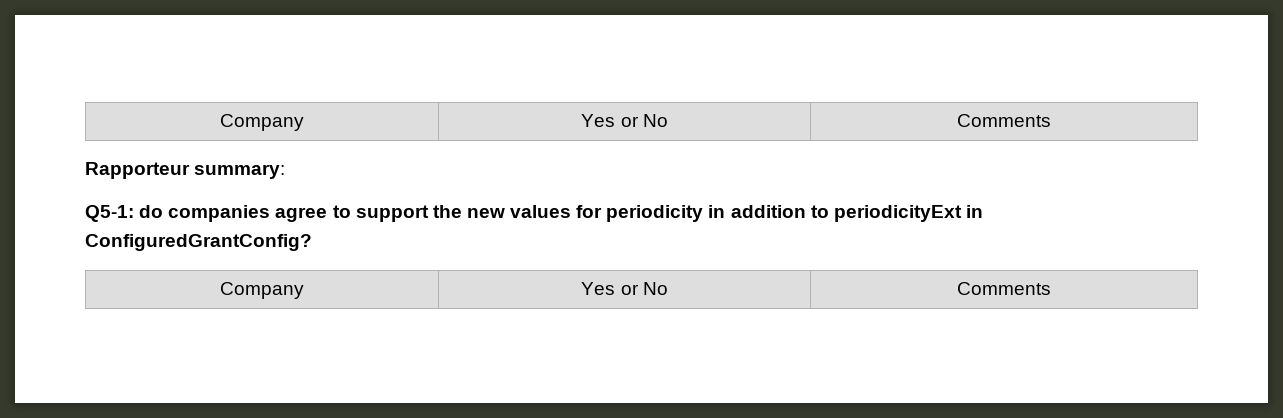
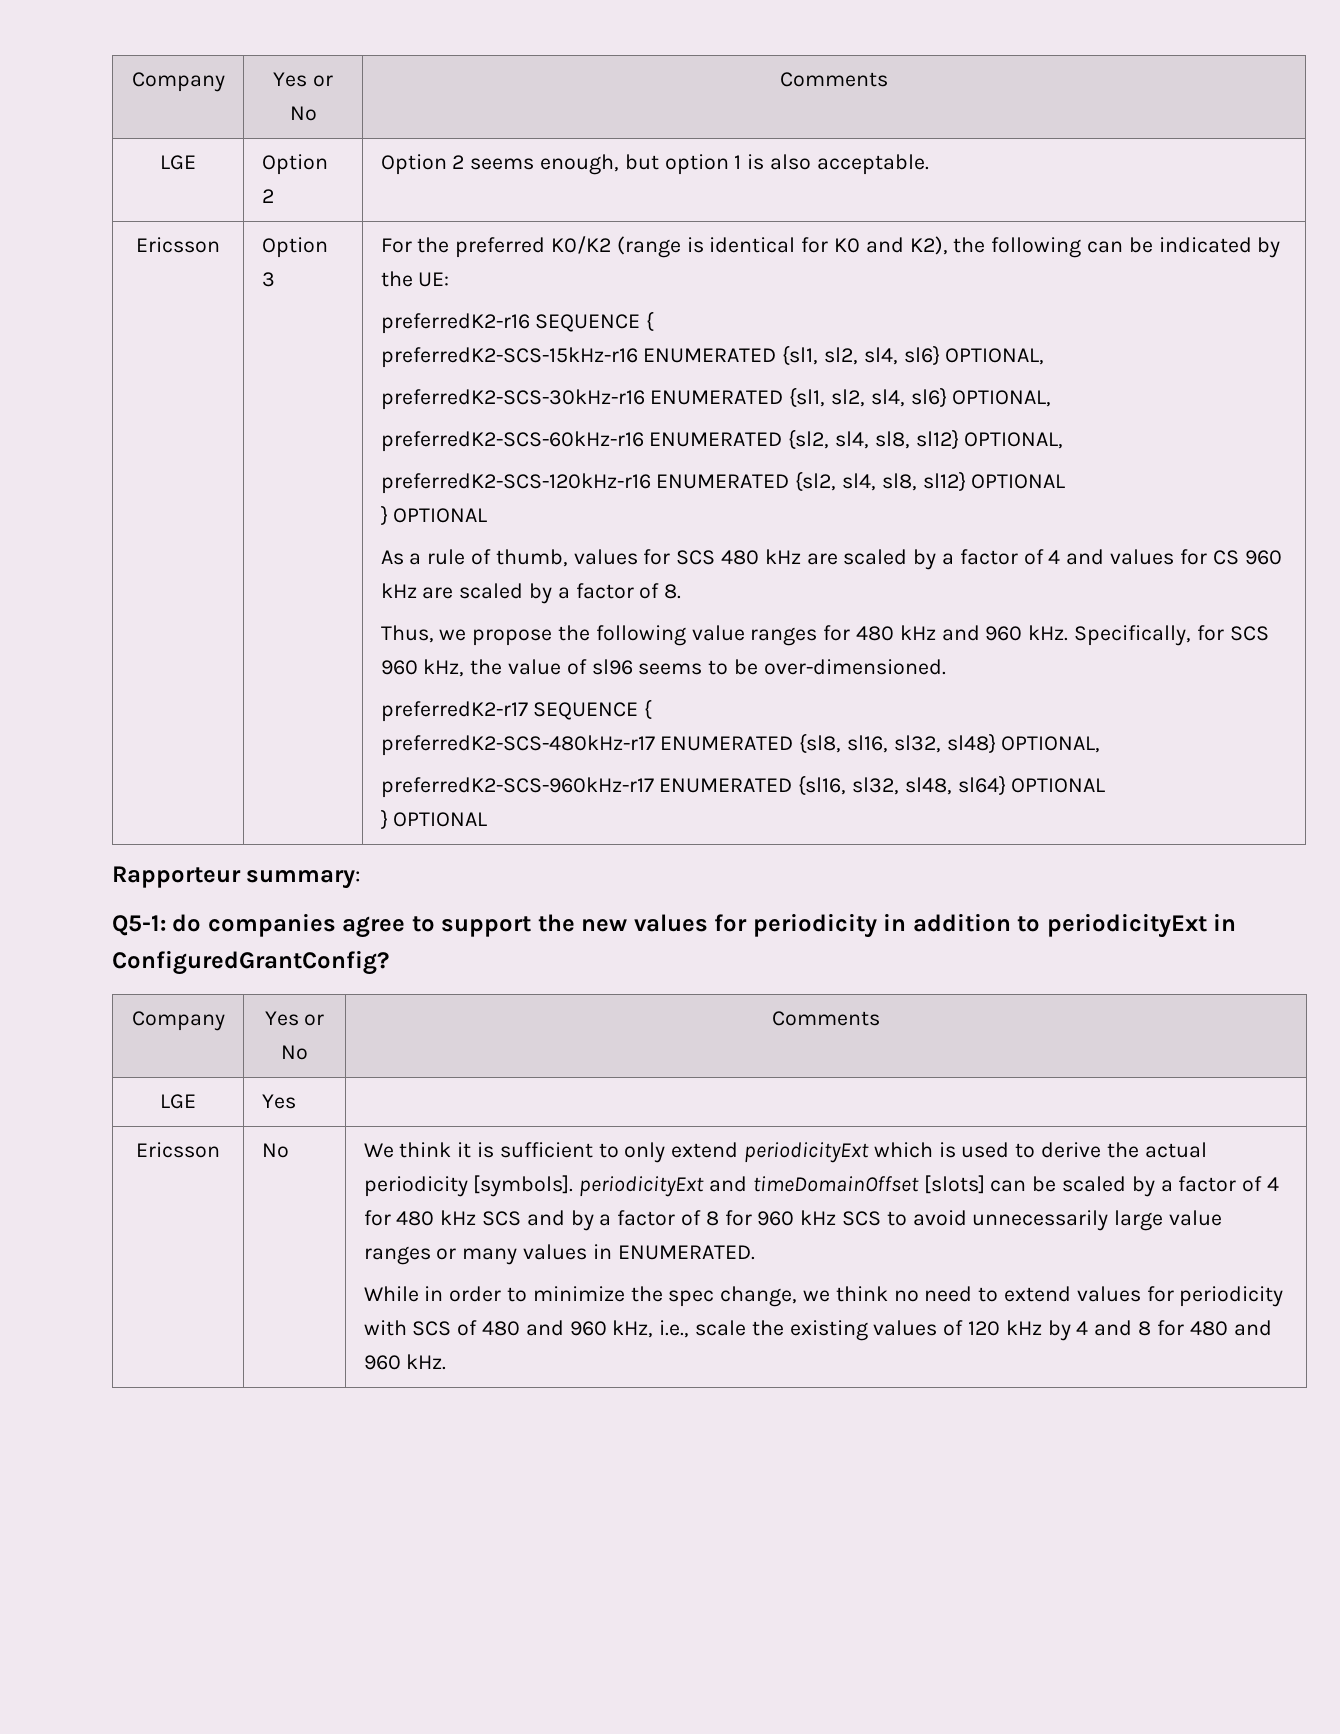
[220,114,304,131] [581,114,668,127] [957,114,1051,127] Company | Yes or No | Comments -> [131,72,225,92] [273,72,333,87] [289,106,317,121] [780,72,888,87] [160,155,196,170] [261,154,328,175] [261,189,274,203] [380,154,929,175] [136,237,220,253] [261,237,328,258] [261,272,275,287] [380,236,1281,258] [380,271,450,287] [380,311,655,334] [380,345,1045,368] [380,387,1052,410] [380,429,1064,452] [380,471,1066,494] [380,505,488,525] [380,549,1282,570] [380,583,682,604] [380,625,1269,646] [380,659,946,677] [380,699,653,722] [380,733,1101,756] [380,775,1106,798] [380,809,488,829] Company | Yes or No | Comments // LGE | Option 2 | Option 2 seems enough, but option 1 is also acceptable. // Ericsson | Option 3 | For the preferred K0/K2 (range is identical for K0 and K2), the following can be indicated by the UE: // preferredK2-r16 SEQUENCE { // preferredK2-SCS-15kHz-r16 ENUMERATED {sl1, sl2, sl4, sl6} OPTIONAL, // preferredK2-SCS-30kHz-r16 ENUMERATED {sl1, sl2, sl4, sl6} OPTIONAL, // preferredK2-SCS-60kHz-r16 ENUMERATED {sl2, sl4, sl8, sl12} OPTIONAL, // preferredK2-SCS-120kHz-r16 ENUMERATED {sl2, sl4, sl8, sl12} OPTIONAL // } OPTIONAL // As a rule of thumb, values for SCS 480 kHz are scaled by a factor of 4 and values for CS 960 kHz are scaled by a factor of 8. // Thus, we propose the following value ranges for 480 kHz and 960 kHz. Specifically, for SCS 960 kHz, the value of sl96 seems to be over-dimensioned. // preferredK2-r17 SEQUENCE { // preferredK2-SCS-480kHz-r17 ENUMERATED {sl8, sl16, sl32, sl48} OPTIONAL, // preferredK2-SCS-960kHz-r17 ENUMERATED {sl16, sl32, sl48, sl64} OPTIONAL // } OPTIONAL
(1051, 288) none -> [160,1094,196,1109] [261,1094,296,1109] [136,1142,220,1158] [261,1143,289,1158] [363,1142,1207,1163] [363,1175,1280,1197] [363,1210,1223,1231] [363,1244,755,1265] [363,1286,1284,1307] [363,1320,1272,1341] [363,1354,447,1370] // LGE | Yes | // Ericsson | No | We think it is sufficient to only extend periodicityExt which is used to derive the actual periodicity [symbols]. periodicityExt and timeDomainOffset [slots] can be scaled by a factor of 4 for 480 kHz SCS and by a factor of 8 for 960 kHz SCS to avoid unnecessarily large value ranges or many values in ENUMERATED. // While in order to minimize the spec change, we think no need to extend values for periodicity with SCS of 480 and 960 kHz, i.e., scale the existing values of 120 kHz by 4 and 8 for 480 and 960 kHz.

